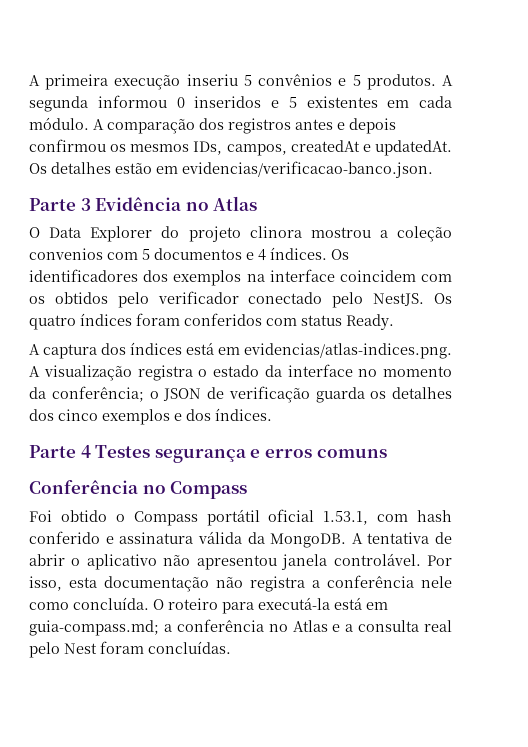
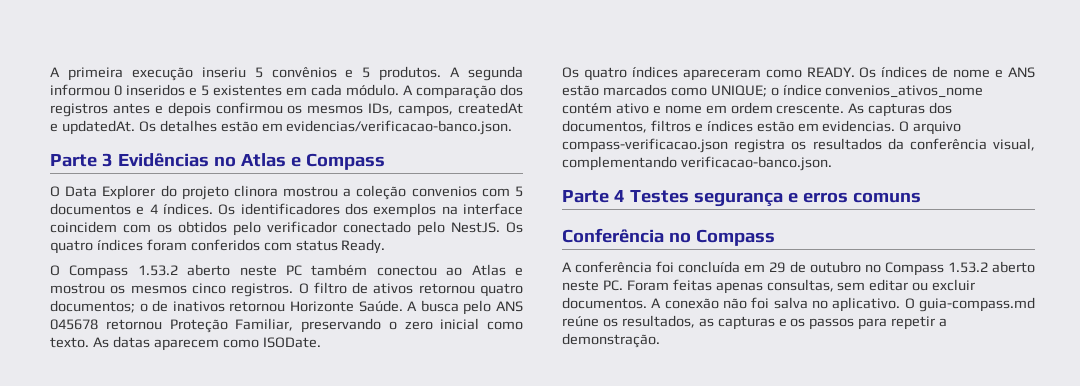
[95,196,258,211] Evidência no Atlas -> [117,153,385,170] Evidências no Atlas e Compass
[29,342,452,359] [29,364,452,381] [29,386,452,403] [29,408,272,425] A captura dos índices está em evidencias/atlas-indices.png. A visualização registra o estado da interface no momento da conferência; o JSON de verificação guarda os detalhes dos cinco exemplos e dos índices. -> [50,264,523,279] [50,282,524,297] [50,300,524,315] [50,318,523,333] [50,336,321,351] [562,66,1035,81] [562,84,984,98] [562,102,953,117] [562,120,962,135] [562,138,1035,153] [562,156,832,171] O Compass 1.53.2 aberto neste PC também conectou ao Atlas e mostrou os mesmos cinco registros. O filtro de ativos retornou quatro documentos; o de inativos retornou Horizonte Saúde. A busca pelo ANS 045678 retornou Proteção Familiar, preservando o zero inicial como texto. As datas aparecem como ISODate. // Os quatro índices apareceram como READY. Os índices de nome e ANS estão marcados como UNIQUE; o índice convenios_ativos_nome contém ativo e nome em ordem crescente. As capturas dos documentos, filtros e índices estão em evidencias. O arquivo compass-verificacao.json registra os resultados da conferência visual, complementando verificacao-banco.json.
[29,509,452,526] [29,531,452,548] [29,553,452,570] [29,575,452,592] [29,597,388,614] [29,619,452,636] [29,641,231,658] Foi obtido o Compass portátil oficial 1.53.1, com hash conferido e assinatura válida da MongoDB. A tentativa de abrir o aplicativo não apresentou janela controlável. Por isso, esta documentação não registra a conferência nele como concluída. O roteiro para executá-la está em guia-compass.md; a conferência no Atlas e a consulta real pelo Nest foram concluídas. -> [562,261,1035,276] [562,279,976,294] [562,297,1035,312] [562,315,948,330] [562,333,660,348] A conferência foi concluída em 29 de outubro no Compass 1.53.2 aberto neste PC. Foram feitas apenas consultas, sem editar ou excluir documentos. A conexão não foi salva no aplicativo. O guia-compass.md reúne os resultados, as capturas e os passos para repetir a demonstração.

